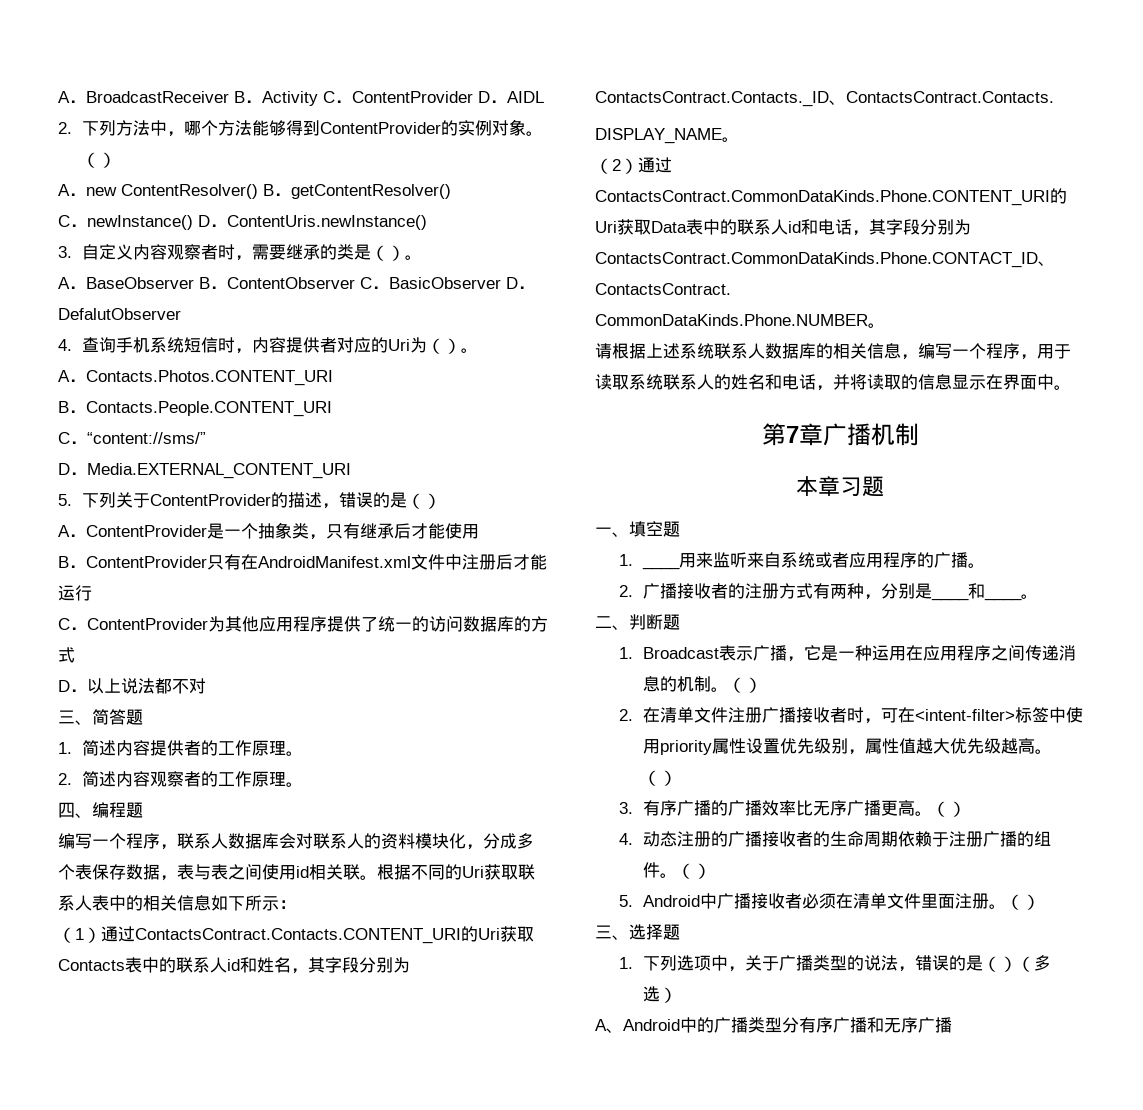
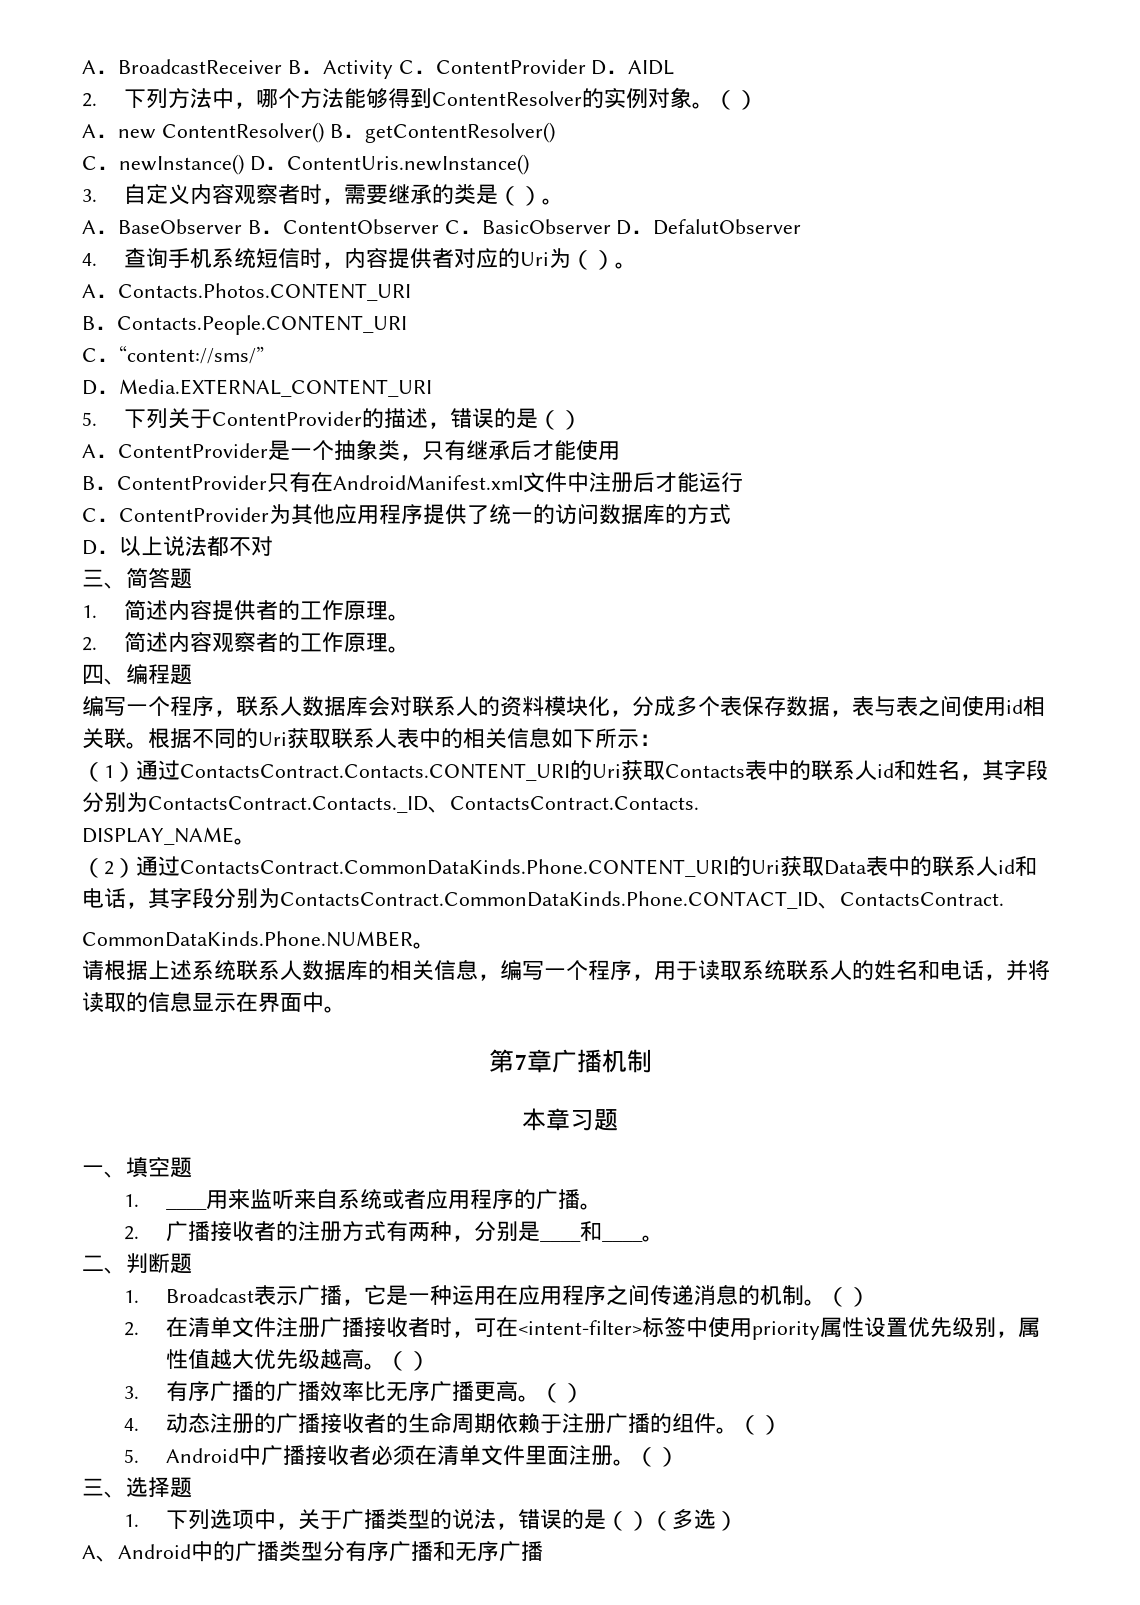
[320,122,442,134] ContentProvider -> [431,91,582,106] ContentResolver

